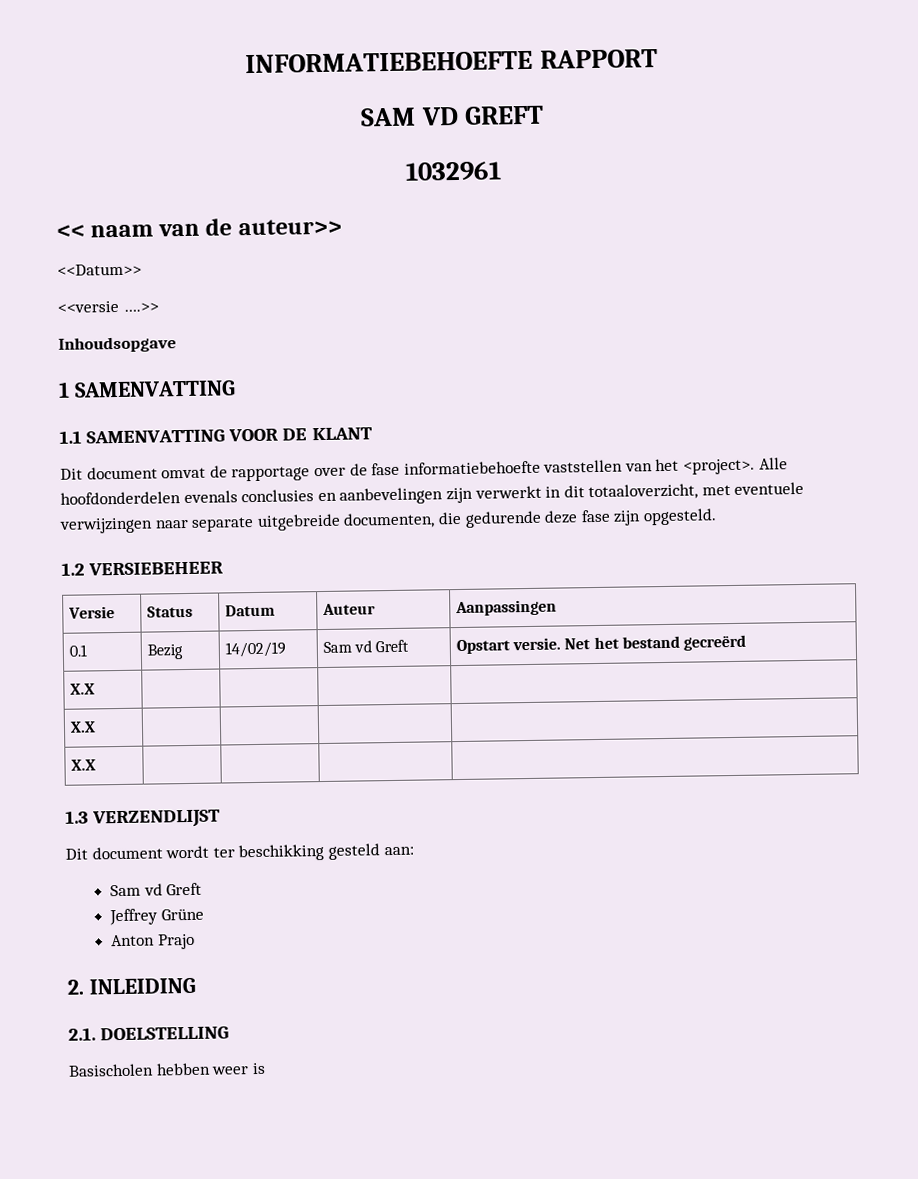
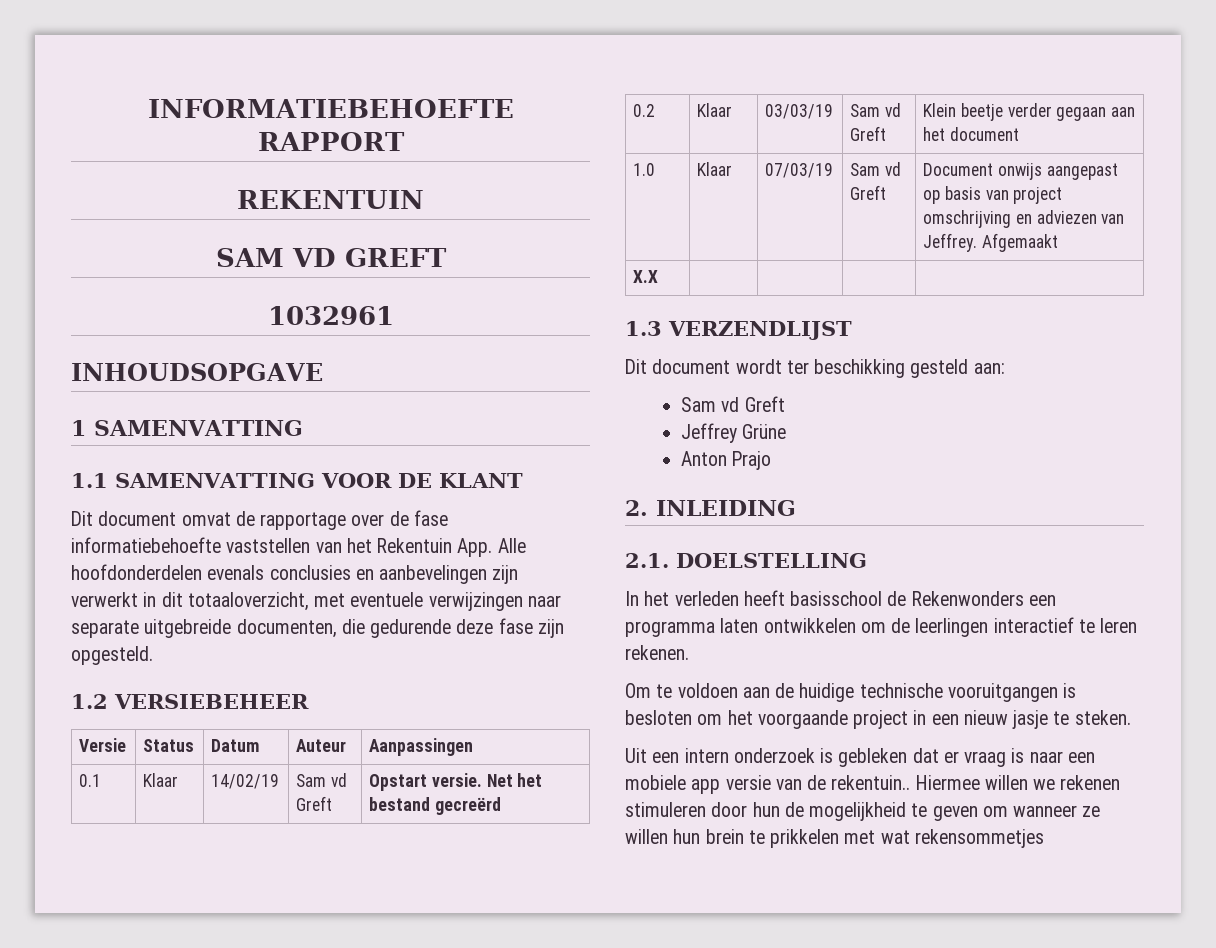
(658, 59) none -> [237,190,424,209] // REKENTUIN
[56,218,342,238] [57,263,142,276] [57,300,159,313] [58,336,177,353] << naam van de auteur>> // <<Datum>> // <<versie ….>> // Inhoudsopgave -> [71,363,323,381] INHOUDSOPGAVE
[683,458,756,475] <project>. -> [377,538,493,557] Rekentuin App.
[147,644,184,660] Bezig -> [143,773,179,787] Klaar
[70,683,96,695] [70,721,97,733] X.X | | | | // X.X | | | | -> [633,104,656,117] [697,103,733,117] [765,104,834,119] [850,103,901,117] [850,126,887,141] [923,103,1136,121] [923,127,1019,141] [633,163,656,176] [697,162,733,176] [765,163,834,178] [850,162,901,176] [850,185,887,200] [923,163,1118,180] [923,186,1063,204] [923,210,1125,228] [923,233,1058,252] 0.2 | Klaar | 03/03/19 | Sam vd Greft | Klein beetje verder gegaan aan het document // 1.0 | Klaar | 07/03/19 | Sam vd Greft | Document onwijs aangepast op basis van project omschrijving en adviezen van Jeffrey. Afgemaakt
[68,1062,266,1077] Basischolen hebben weer is -> [625,590,1056,606] [625,617,1138,637] [625,645,689,660] [625,683,1077,702] [625,710,1131,729] [625,748,1095,767] [625,775,1121,794] [625,802,1101,821] [625,829,1044,848] In het verleden heeft basisschool de Rekenwonders een programma laten ontwikkelen om de leerlingen interactief te leren rekenen. // Om te voldoen aan de huidige technische vooruitgangen is besloten om het voorgaande project in een nieuw jasje te steken. // Uit een intern onderzoek is gebleken dat er vraag is naar een mobiele app versie van de rekentuin.. Hiermee willen we rekenen stimuleren door hun de mogelijkheid te geven om wanneer ze willen hun brein te prikkelen met wat rekensommetjes

